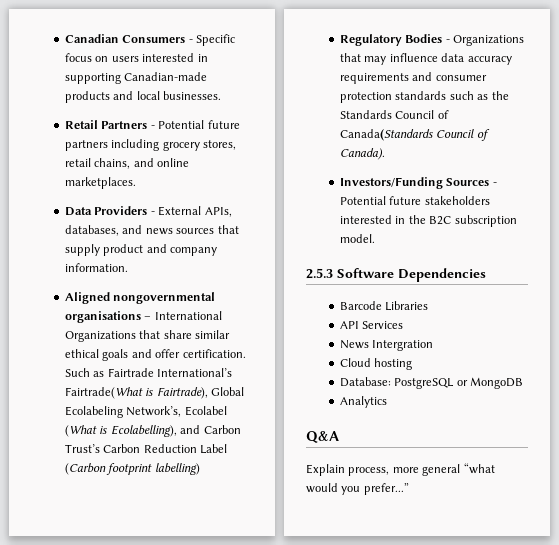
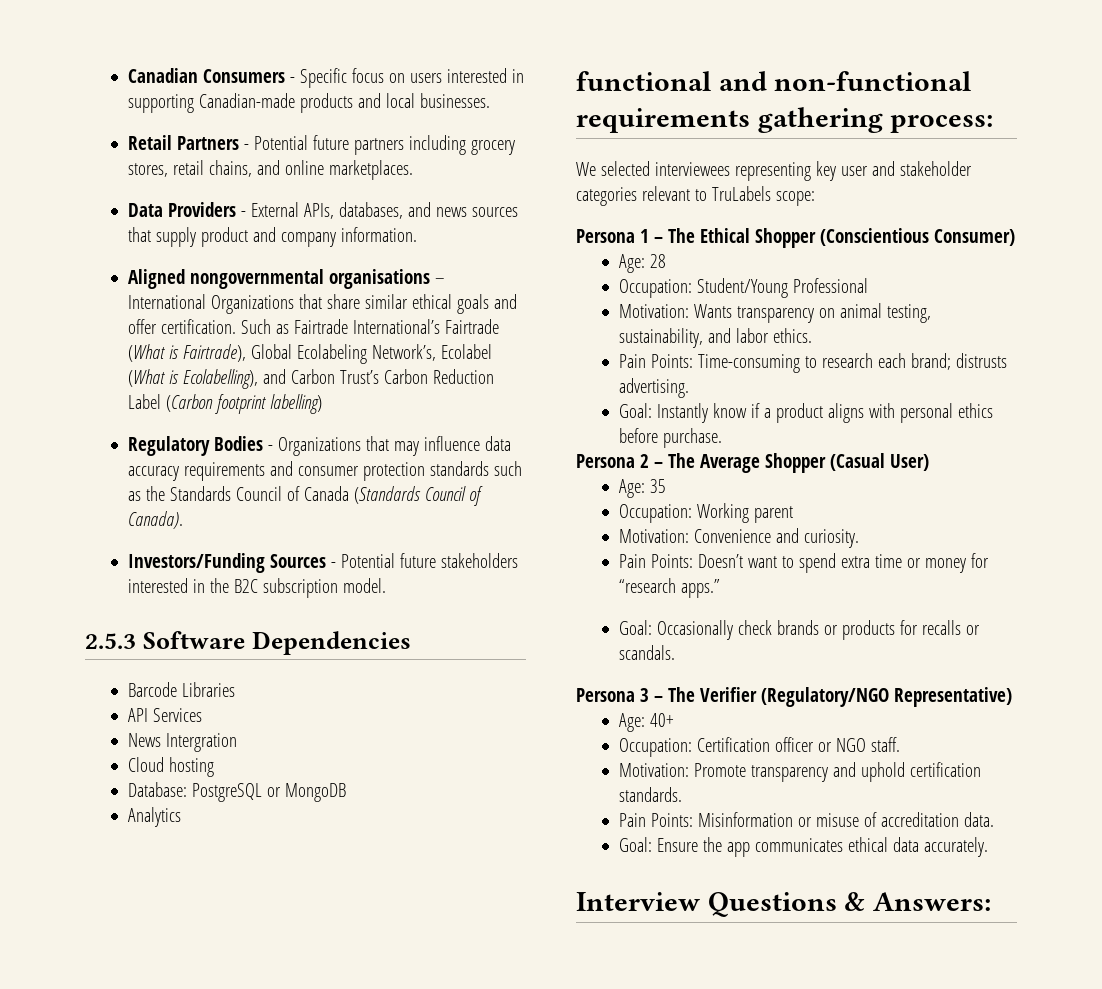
[65,387,144,399] Fairtrade(What -> [444,319,499,334] [127,344,165,362] Fairtrade (What
[340,129,434,141] Canada(Standards -> [303,486,421,504] Canada (Standards
[306,431,339,443] [306,463,495,476] [306,483,409,495] Q&A // Explain process, more general “what would you prefer...” -> [576,71,972,91] [576,107,994,133] [576,161,972,181] [576,186,815,206] [576,228,1015,248] [618,254,666,273] [618,278,868,298] [618,303,931,323] [618,328,812,348] [618,353,1007,373] [618,378,689,398] [618,403,993,423] [618,428,722,448] [576,453,929,473] [618,479,666,498] [618,503,793,523] [618,528,859,548] [618,553,989,573] [618,578,720,598] [618,620,980,640] [618,645,675,660] [576,687,1012,707] [618,713,674,732] [618,737,900,757] [618,762,981,782] [618,787,682,802] [618,812,994,827] [618,837,988,857] [576,892,992,917] functional and non-functional requirements gathering process: // We selected interviewees representing key user and stakeholder categories relevant to TruLabels scope: // Persona 1 – The Ethical Shopper (Conscientious Consumer) // Age: 28 // Occupation: Student/Young Professional // Motivation: Wants transparency on animal testing, sustainability, and labor ethics. // Pain Points: Time-consuming to research each brand; distrusts advertising. // Goal: Instantly know if a product aligns with personal ethics before purchase. // Persona 2 – The Average Shopper (Casual User) // Age: 35 // Occupation: Working parent // Motivation: Convenience and curiosity. // Pain Points: Doesn’t want to spend extra time or money for “research apps.” // Goal: Occasionally check brands or products for recalls or scandals. // Persona 3 – The Verifier (Regulatory/NGO Representative) // Age: 40+ // Occupation: Certification officer or NGO staff. // Motivation: Promote transparency and uphold certification standards. // Pain Points: Misinformation or misuse of accreditation data. // Goal: Ensure the app communicates ethical data accurately. // Interview Questions & Answers:

